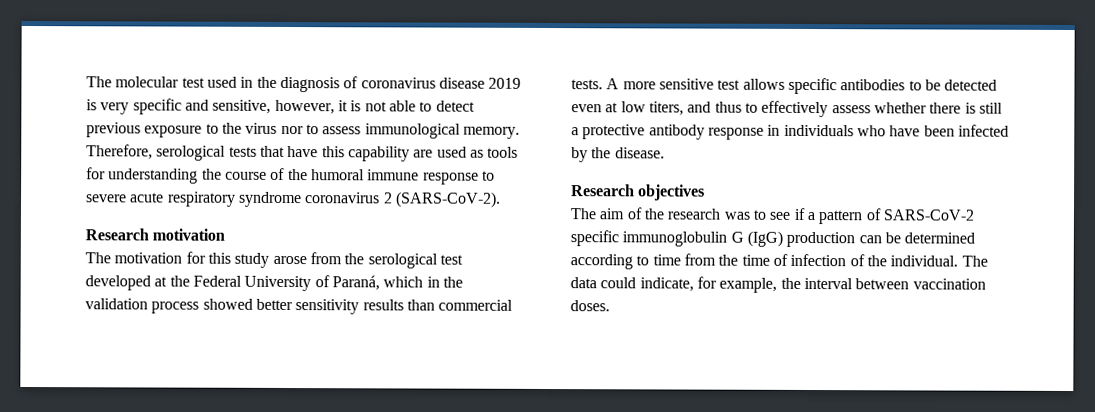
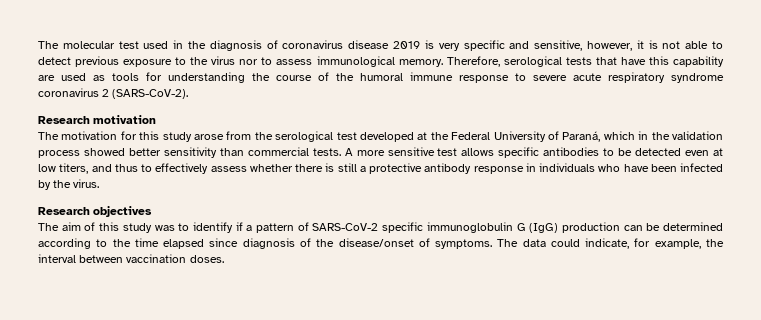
[362,299,404,311] results -> (217, 152) none
[614,147,665,159] disease. -> [73,179,100,188] virus.
[643,208,721,220] the research -> [99,222,152,233] this study
[769,211,791,220] see -> [192,222,233,233] identify
[652,253,959,267] time from the time of infection of the individual. -> [112,238,493,249] the time elapsed since diagnosis of the disease/onset of symptoms.

